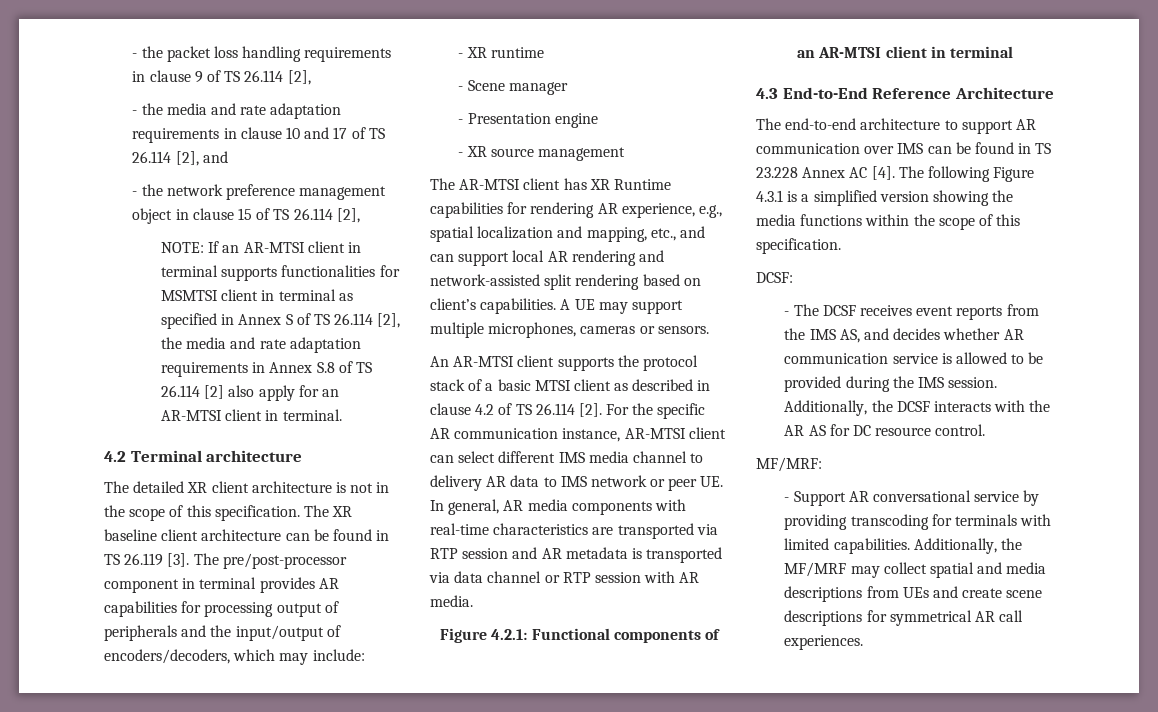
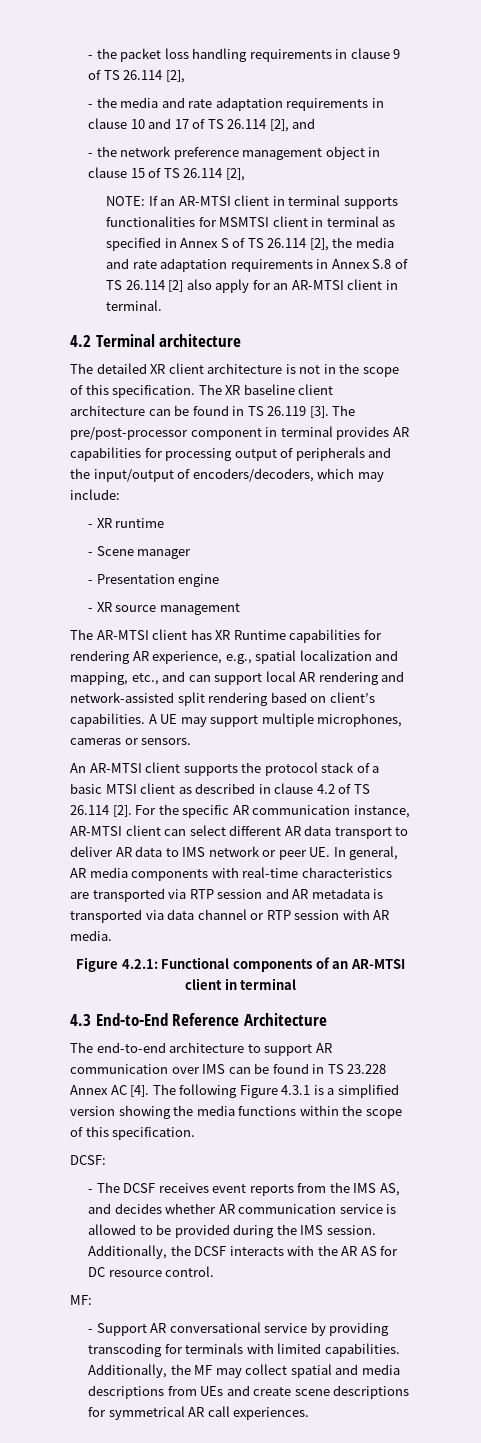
[558,451,704,463] [430,475,482,491] IMS media channel to delivery -> [284,825,409,839] [70,846,113,857] AR data transport to deliver
[756,457,822,472] MF/MRF: -> [70,1295,92,1305] MF:
[784,562,847,577] MF/MRF -> [194,1365,213,1375] MF

